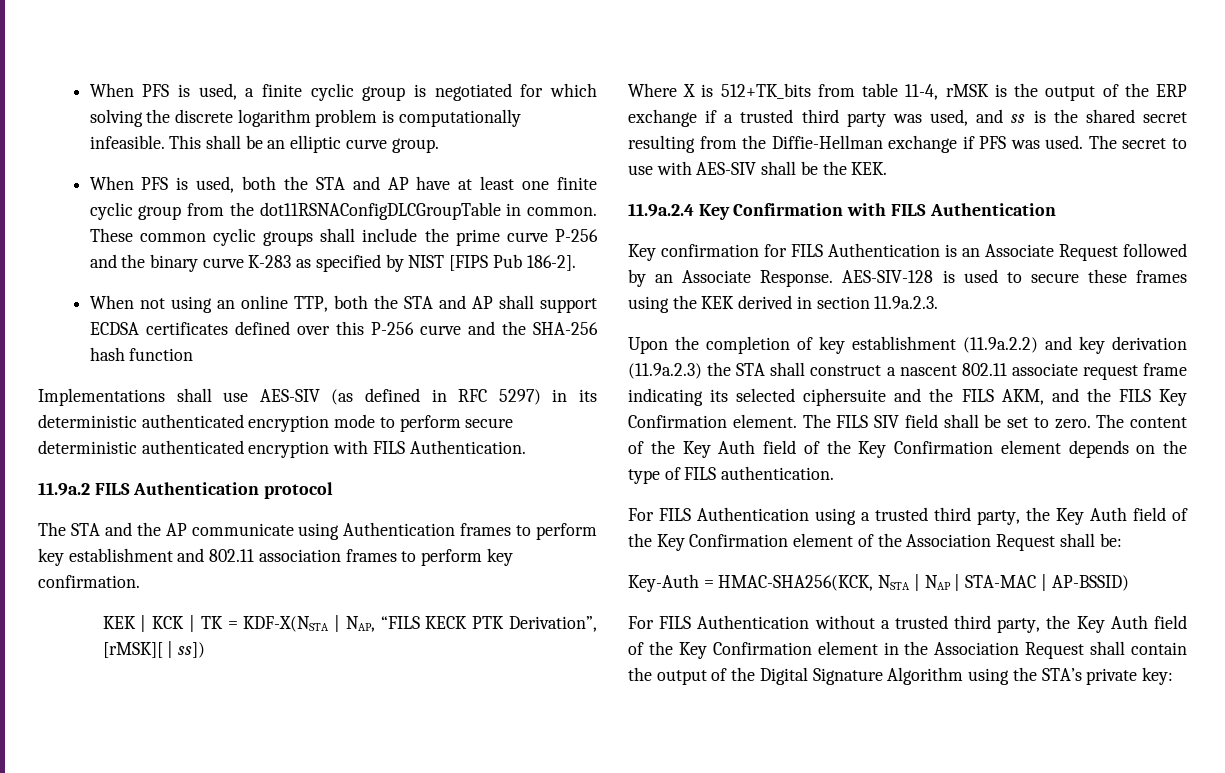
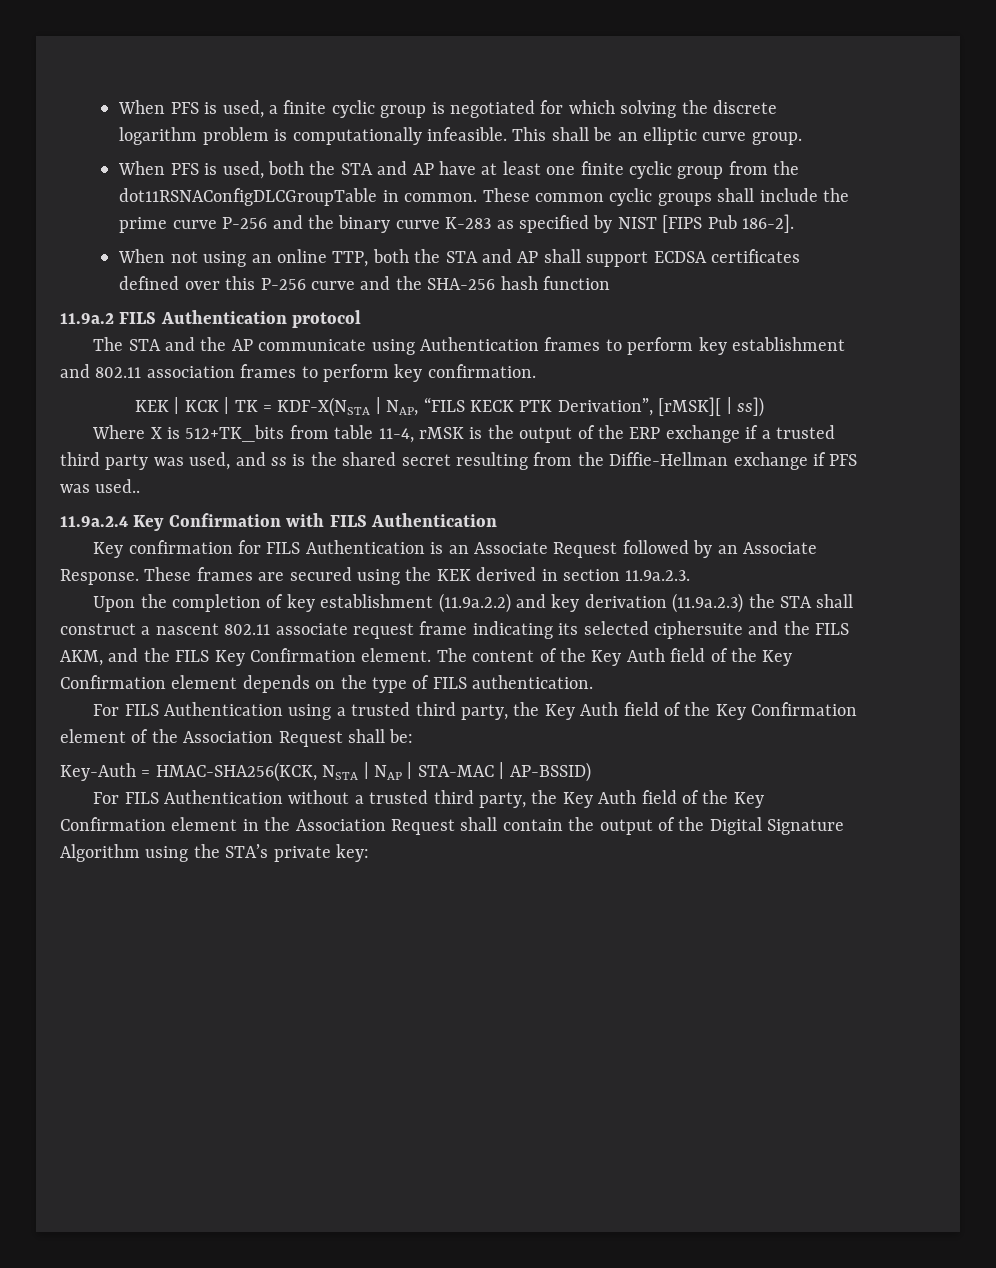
[38,388,598,406] [38,414,514,432] [38,440,526,458] // Implementations shall use AES-SIV (as defined in RFC 5297) in its deterministic authenticated encryption mode to perform secure deterministic authenticated encryption with FILS Authentication. -> (611, 283) none
[1045,135,1187,149] [628,161,888,175] used. The secret to use with AES-SIV shall be the KEK. -> [95,479,141,493] used..
[842,269,1187,283] AES-SIV-128 is used to secure these frames -> [144,567,352,581] These frames are secured
[836,414,1125,429] FILS SIV field shall be set to zero. The -> (467, 655) none

